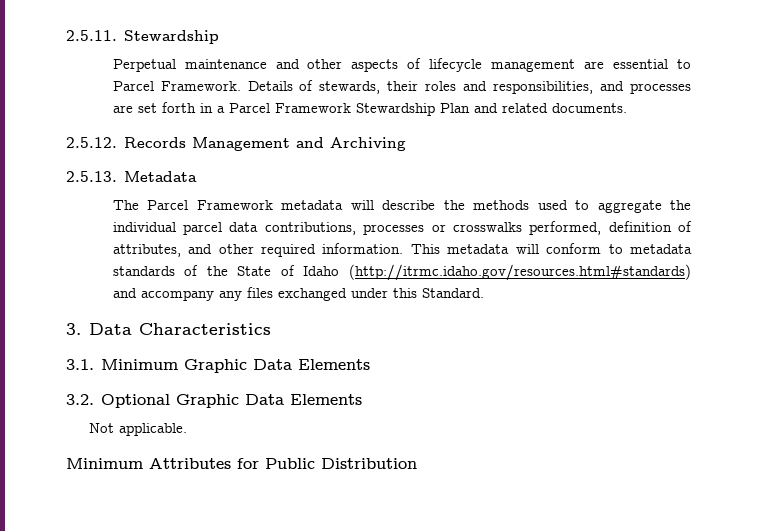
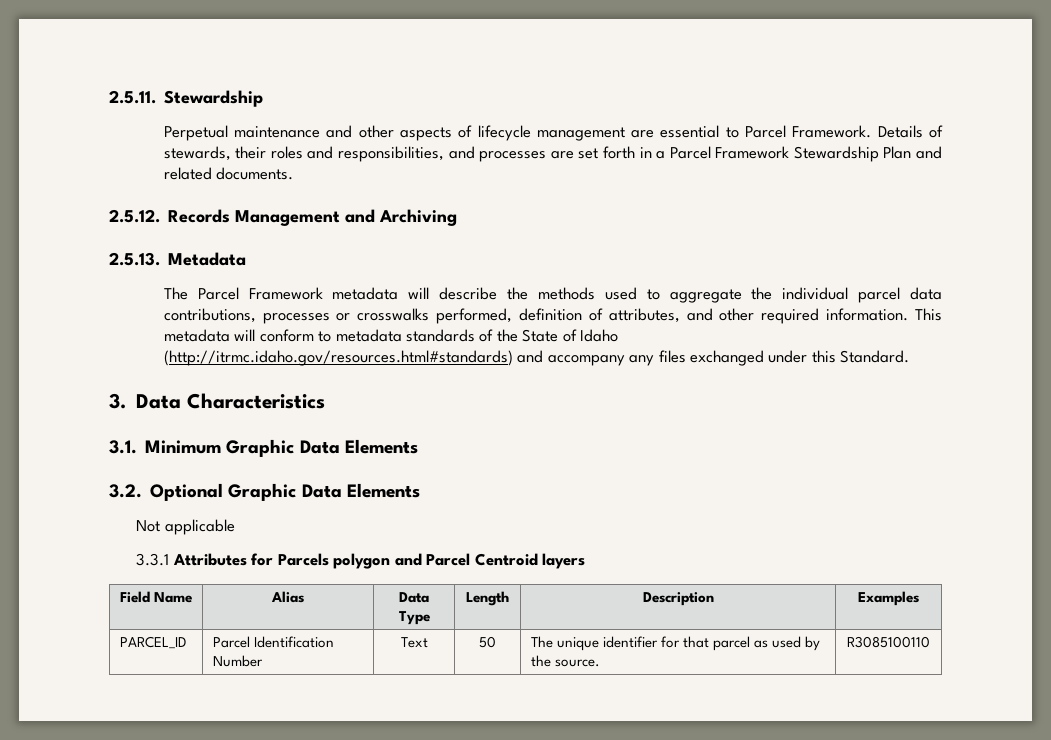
[119,423,188,436] [66,458,417,469] applicable. // Minimum Attributes for Public Distribution -> [164,519,235,535] [136,553,586,569] [119,591,193,603] [271,591,304,603] [399,592,429,603] [398,611,430,625] [466,591,509,606] [642,592,714,606] [858,591,919,606] [119,636,186,649] [212,636,334,648] [212,655,263,667] [400,637,428,648] [479,636,496,648] [530,636,821,651] [530,655,600,667] [847,636,930,648] applicable // 3.3.1 Attributes for Parcels polygon and Parcel Centroid layers // Field Name | Alias | Data Type | Length | Description | Examples // PARCEL_ID | Parcel Identification Number | Text | 50 | The unique identifier for that parcel as used by the source. | R3085100110

